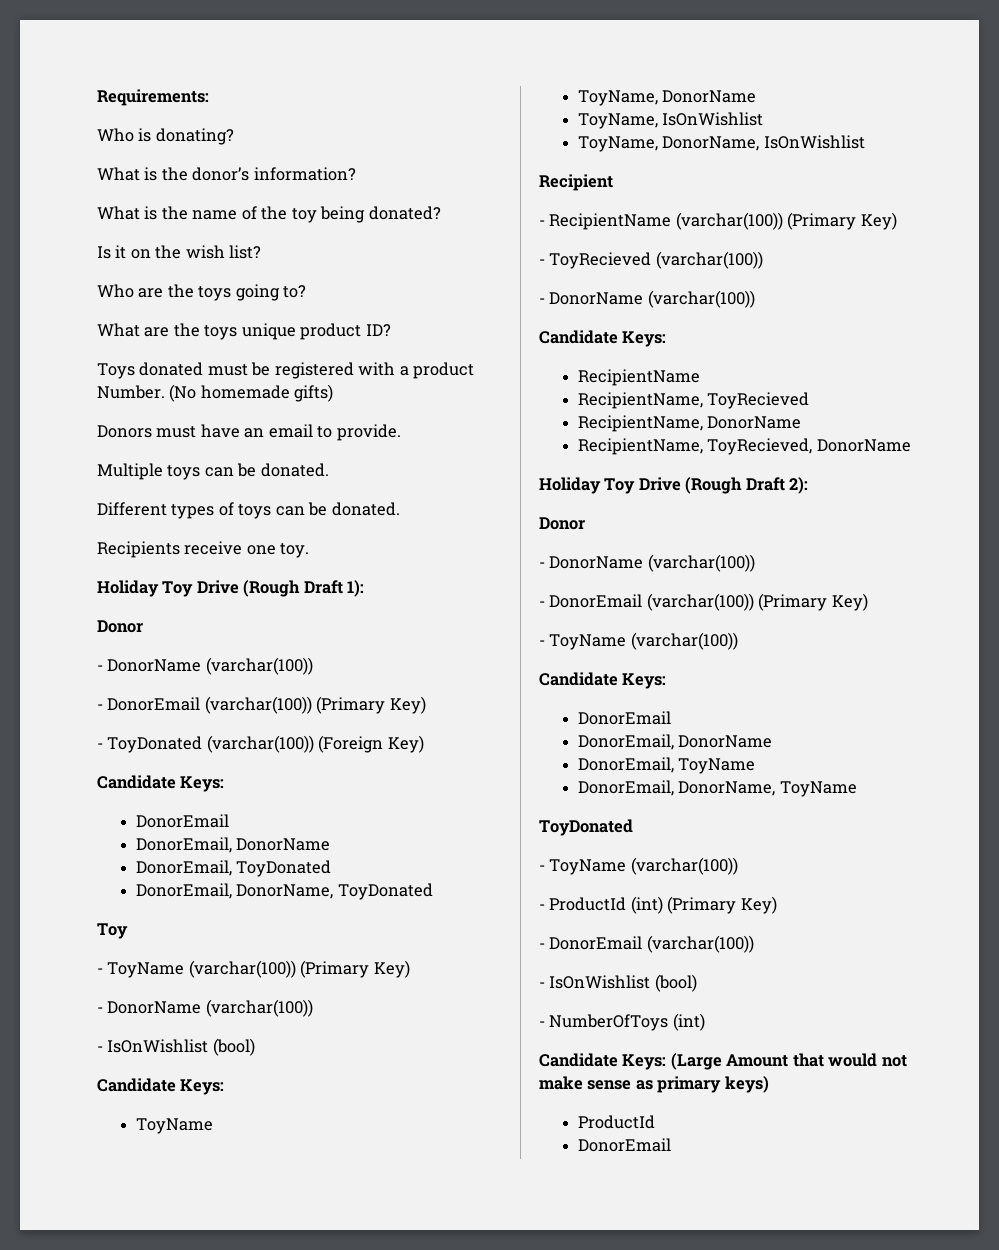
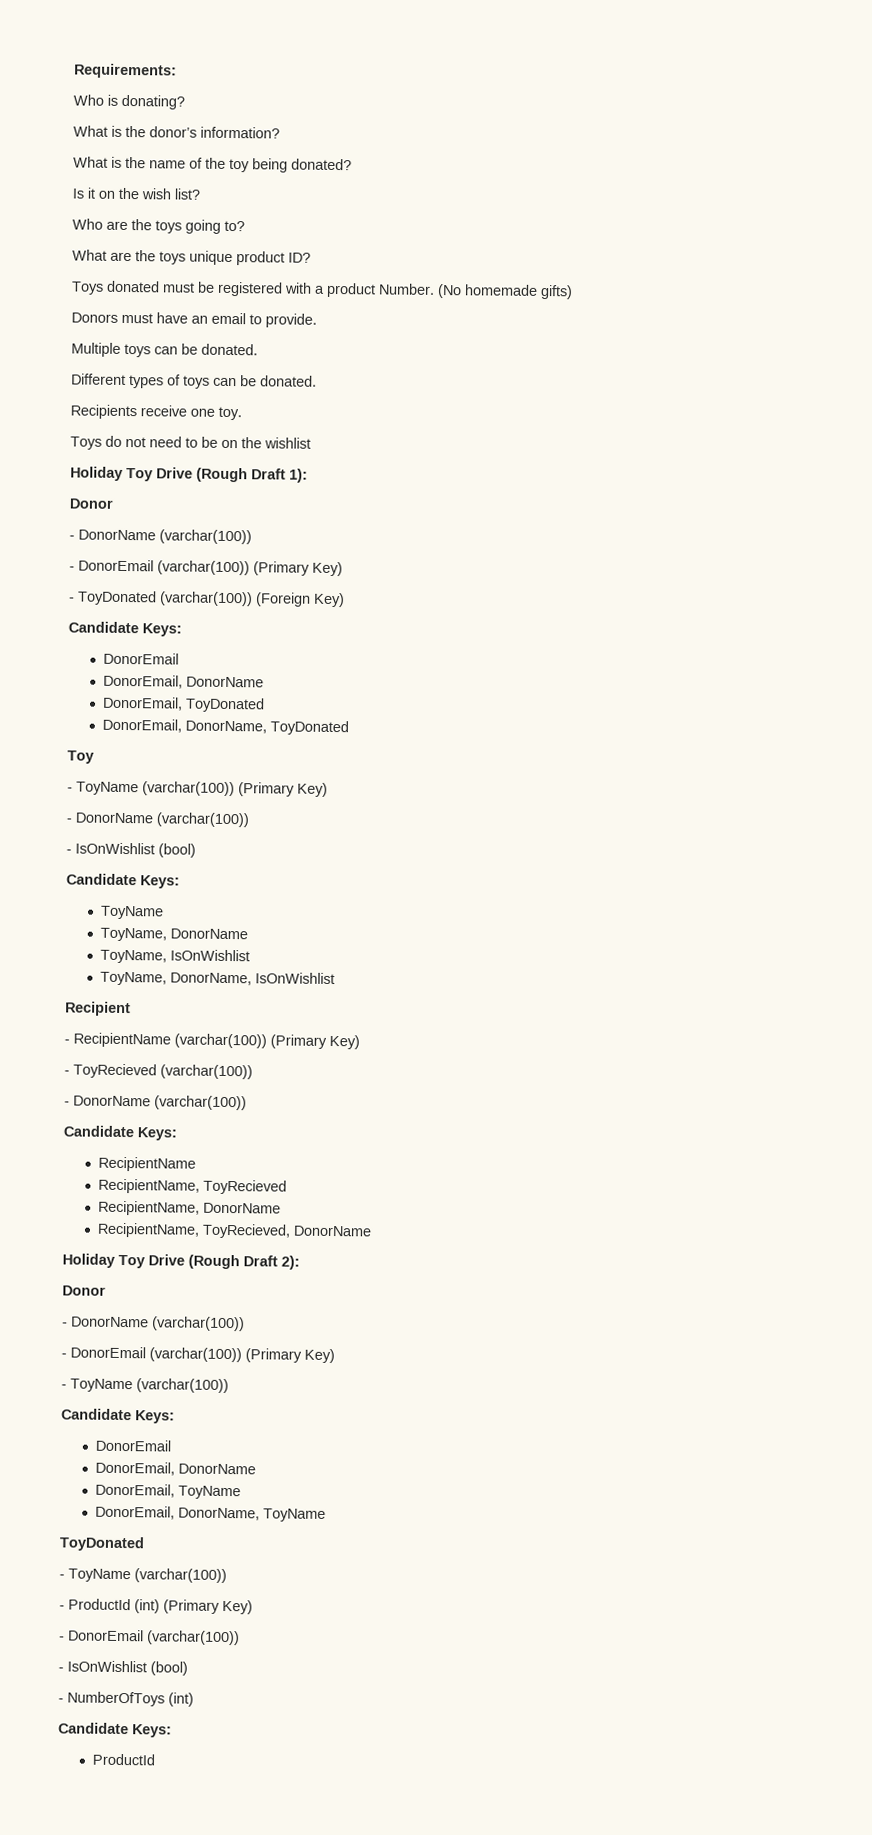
(310, 550) none -> [70,435,311,450] // Toys do not need to be on the wishlist
[670,1053,907,1070] [539,1076,769,1093] [578,1115,656,1129] [578,1138,672,1152] (Large Amount that would not make sense as primary keys) // ProductId // DonorEmail -> [92,1753,156,1766] // ProductId

